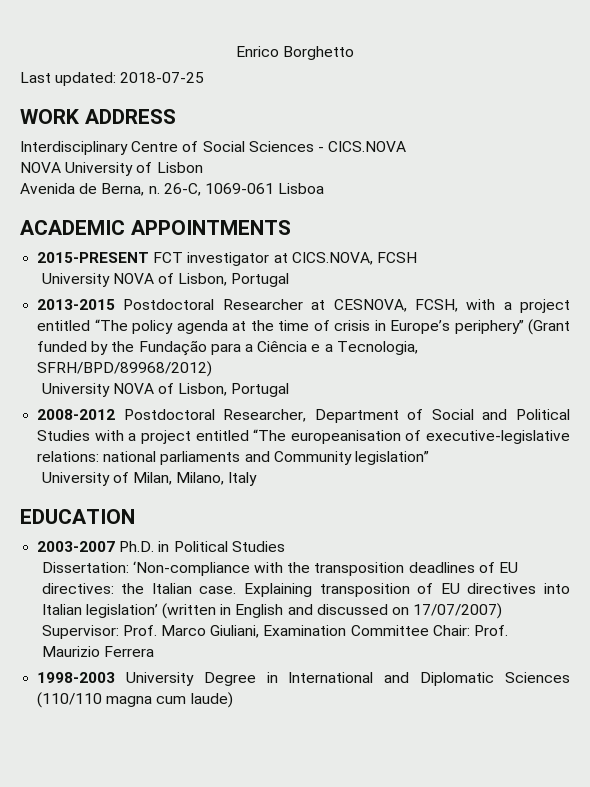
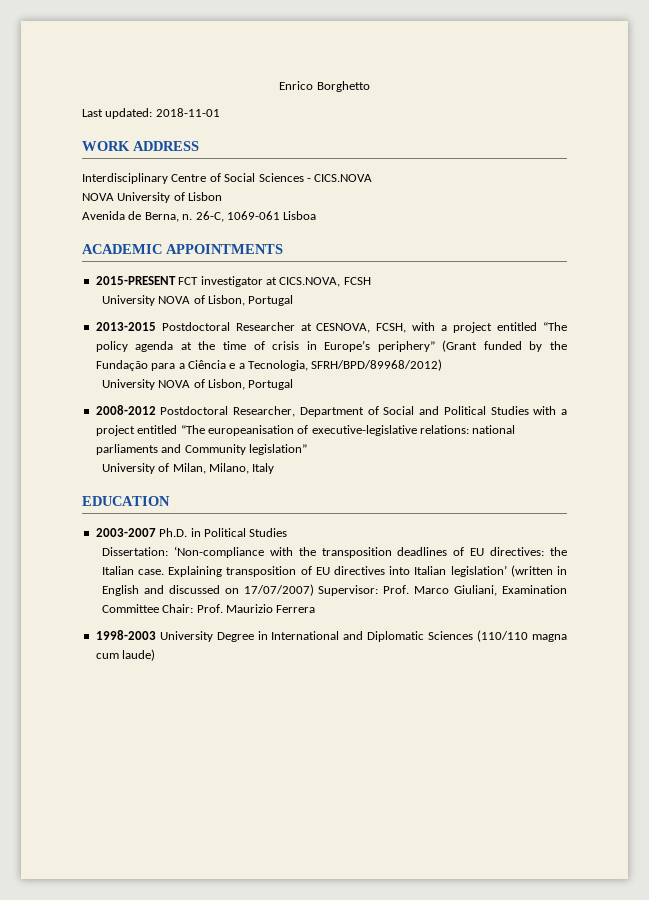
[120,72,205,83] 2018-07-25 -> [155,108,220,117] 2018-11-01

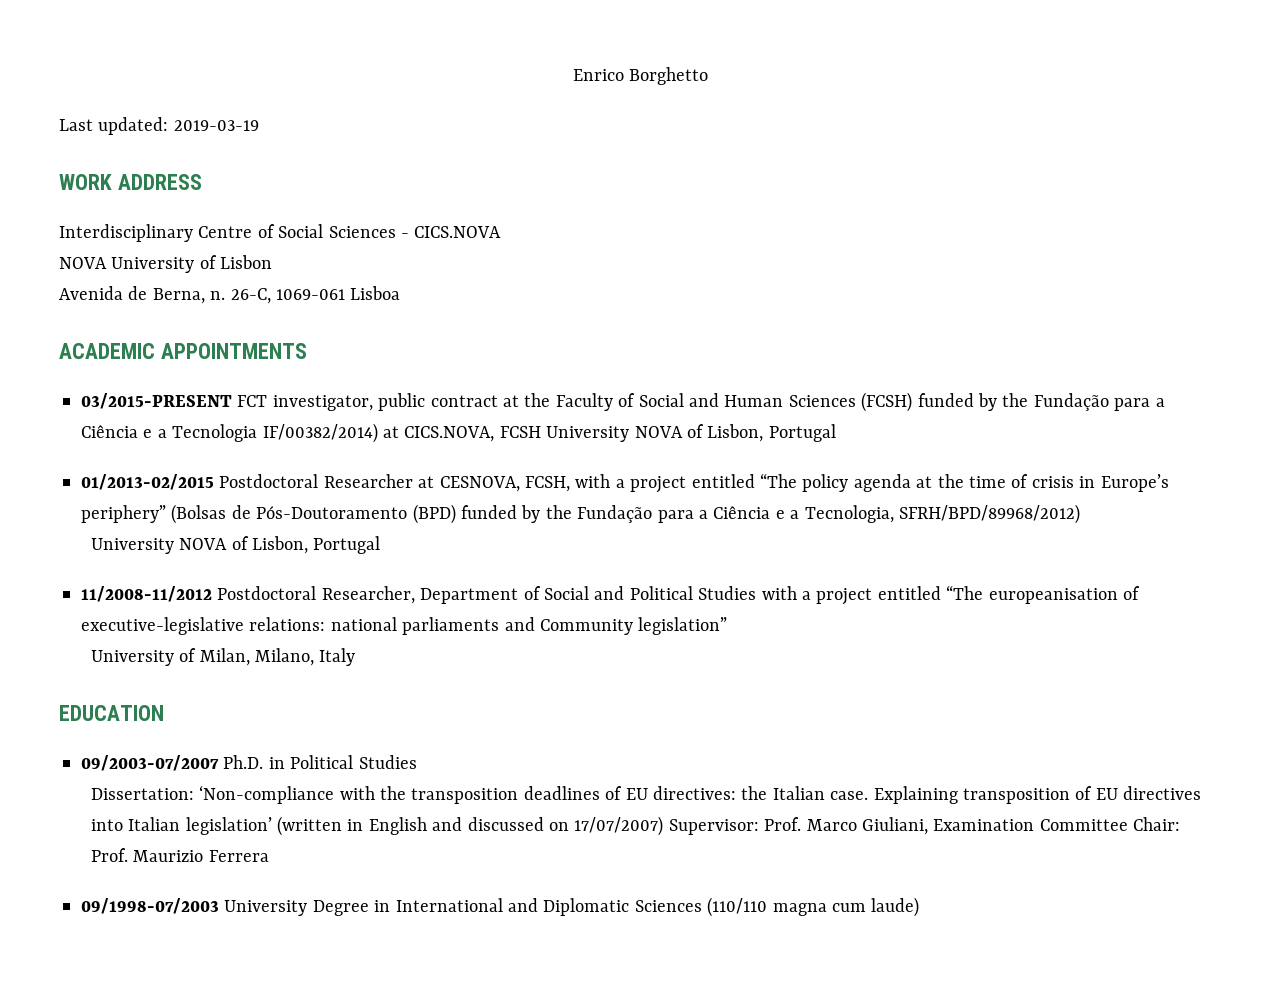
[155,108,220,117] 2018-11-01 -> [173,120,259,131] 2019-03-19
[95,276,263,287] 2015-PRESENT FCT investigator -> [81,392,1165,412] [81,423,378,443] 03/2015-PRESENT FCT investigator, public contract at the Faculty of Social and Human Sciences (FCSH) funded by the Fundação para a Ciência e a Tecnologia IF/00382/2014)
[101,295,294,306] [95,322,156,331] // University NOVA of Lisbon, Portugal // 2013-2015 -> [546,424,836,442] [81,474,214,490] University NOVA of Lisbon, Portugal // 01/2013-02/2015
[442,340,478,352] (Grant -> [171,504,456,524] (Bolsas de Pós-Doutoramento (BPD)
[95,405,156,415] 2008-2012 -> [81,586,212,602] 11/2008-11/2012
[95,528,156,537] 2003-2007 -> [81,755,219,771] 09/2003-07/2007
[95,630,156,640] 1998-2003 -> [81,898,219,914] 09/1998-07/2003

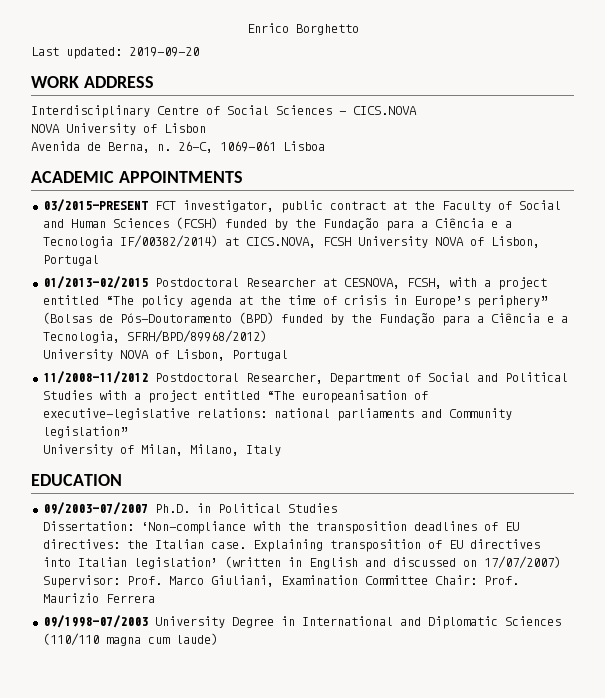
[173,120,259,131] 2019-03-19 -> [129,47,199,57] 2019-09-20

